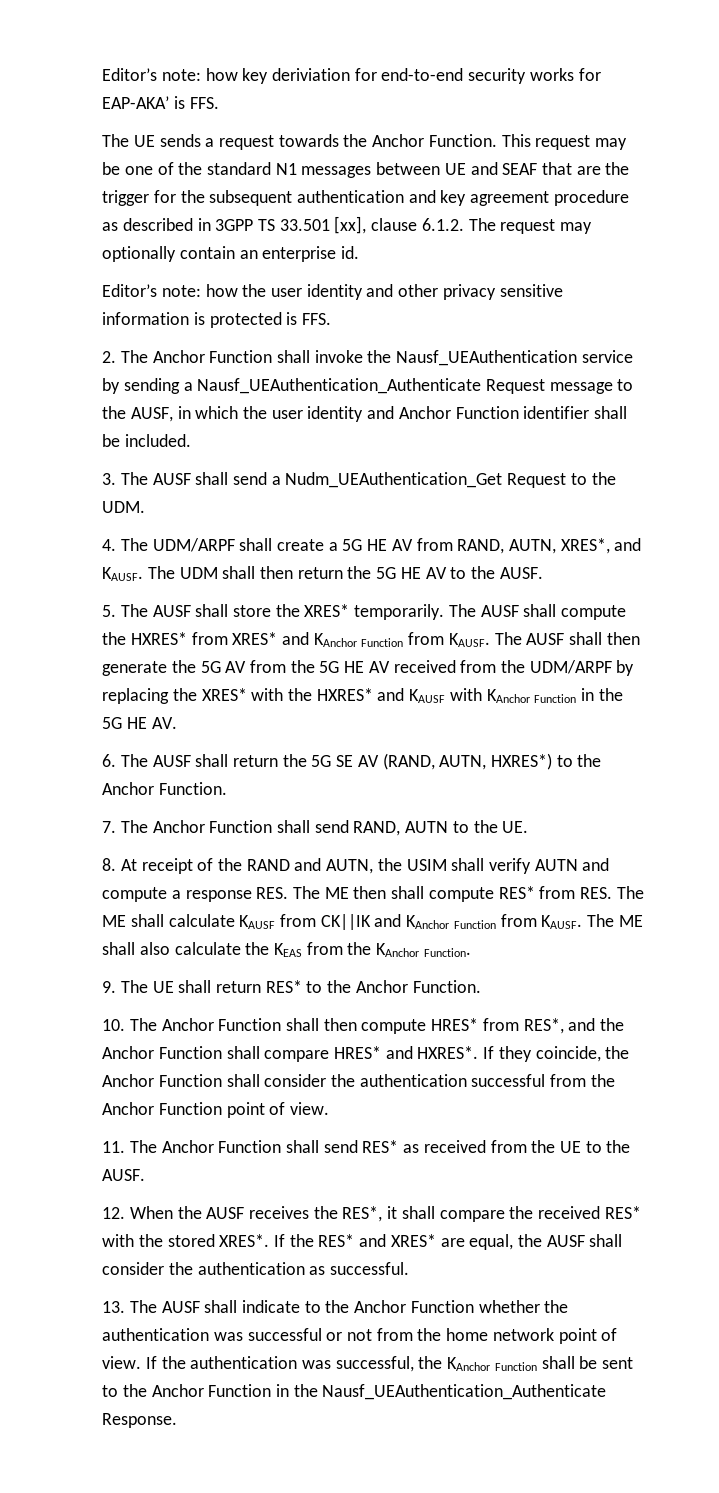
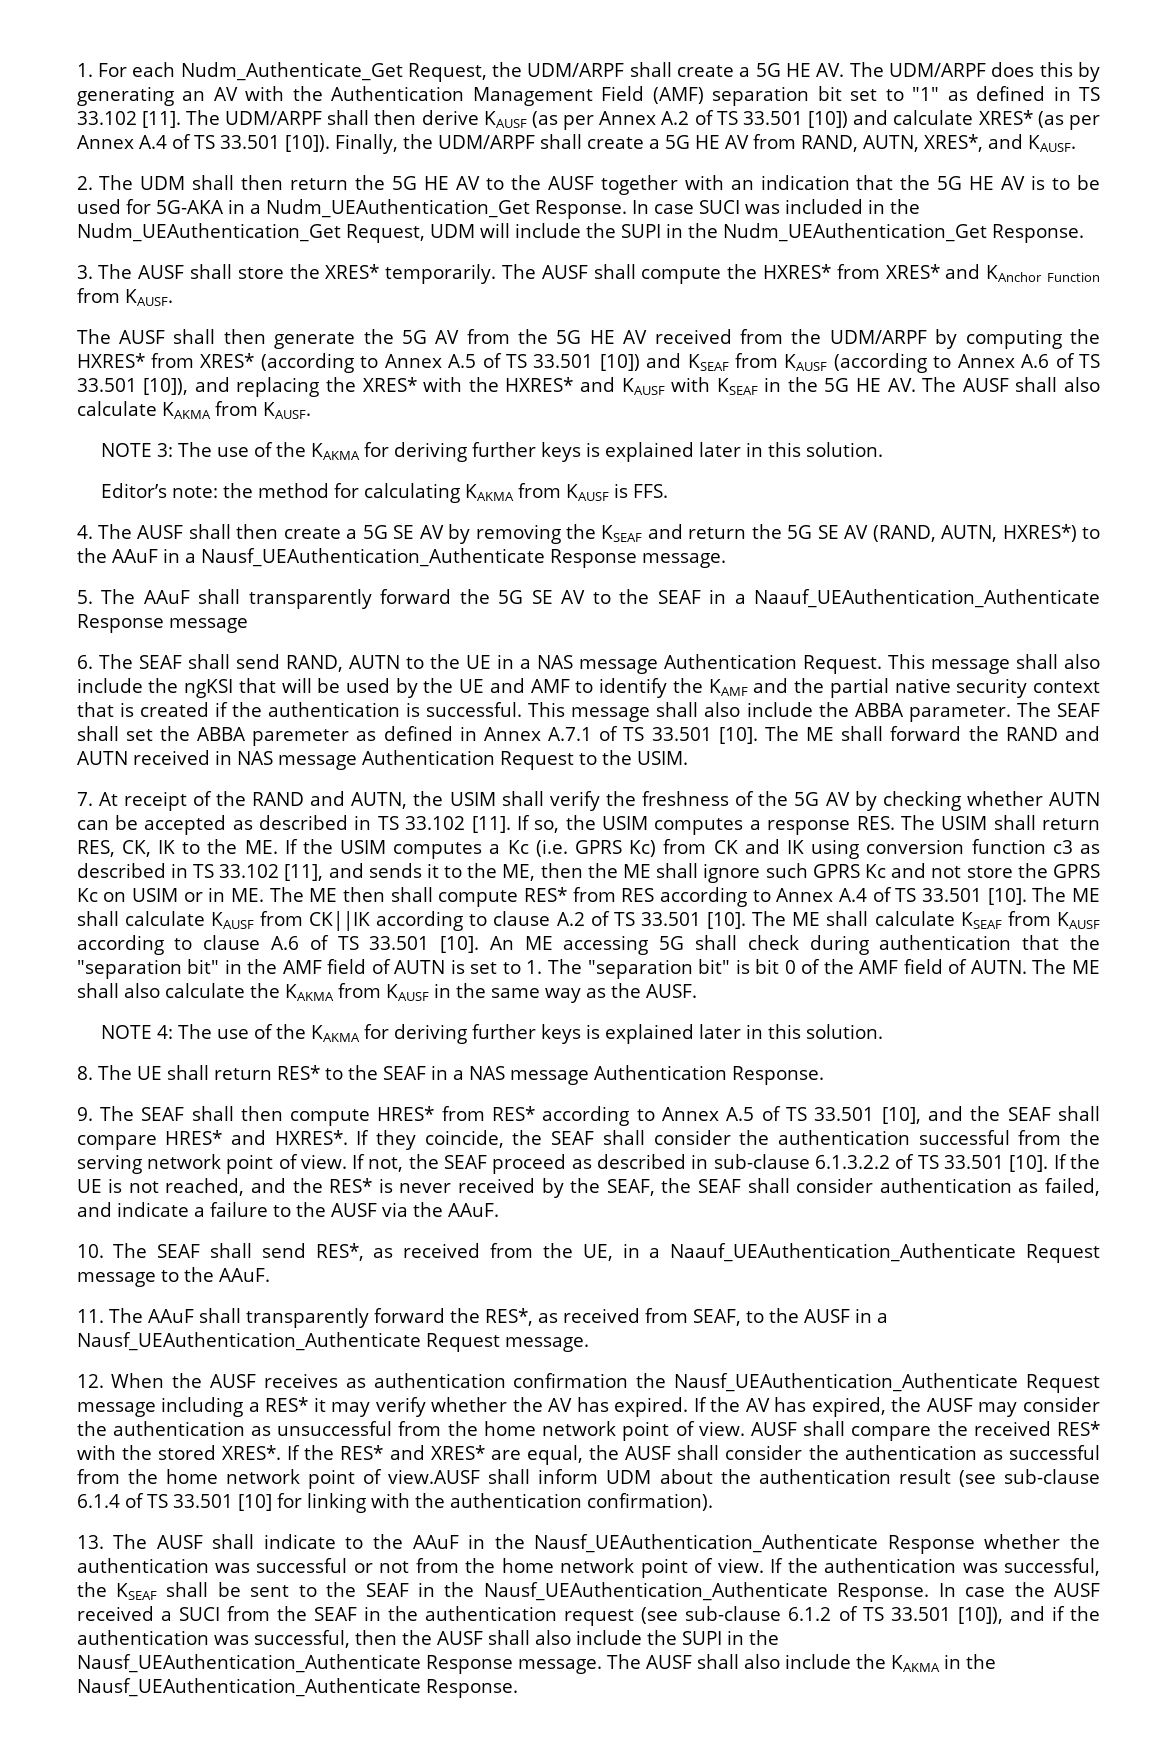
[102,68,601,84] [102,96,219,109] [102,134,628,150] [102,162,630,178] [102,190,629,206] [102,216,593,234] [102,246,359,262] [102,284,563,300] [102,312,331,328] [102,350,633,366] [102,378,634,394] [102,406,628,422] [102,434,191,447] [102,472,616,488] [102,501,146,513] [102,538,148,551] Editor’s note: how key deriviation for end-to-end security works for EAP-AKA’ is FFS. // The UE sends a request towards the Anchor Function. This request may be one of the standard N1 messages between UE and SEAF that are the trigger for the subsequent authentication and key agreement procedure as described in 3GPP TS 33.501 [xx], clause 6.1.2. The request may optionally contain an enterprise id. // Editor’s note: how the user identity and other privacy sensitive information is protected is FFS. // 2. The Anchor Function shall invoke the Nausf_UEAuthentication service by sending a Nausf_UEAuthentication_Authenticate Request message to the AUSF, in which the user identity and Anchor Function identifier shall be included. // 3. The AUSF shall send a Nudm_UEAuthentication_Get Request to the UDM. // 4. The -> [76,62,1100,82] [76,86,1101,106] [76,110,1100,130] [76,134,433,154] 1. For each Nudm_Authenticate_Get Request, the UDM/ARPF shall create a 5G HE AV. The UDM/ARPF does this by generating an AV with the Authentication Management Field (AMF) separation bit set to "1" as defined in TS 33.102 [11]. The UDM/ARPF shall then derive KAUSF (as per Annex A.2 of TS 33.501 [10]) and calculate XRES* (as per Annex A.4 of TS 33.501 [10]). Finally, the
(144, 574) none -> [76,176,93,190] // 2.
[499,567,543,579] [102,605,117,617] AUSF. // 5. -> [547,175,1100,195] [76,199,920,219] [76,223,1084,243] [76,265,93,279] AUSF together with an indication that the 5G HE AV is to be used for 5G-AKA in a Nudm_UEAuthentication_Get Response. In case SUCI was included in the Nudm_UEAuthentication_Get Request, UDM will include the SUPI in the Nudm_UEAuthentication_Get Response. // 3.
(490, 640) none -> (173, 297) //
(635, 668) none -> [965,329,1101,349] [76,353,1100,373] [76,377,230,395] computing the HXRES* from XRES* (according to Annex A.5 of TS 33.501 [10]) and KSEAF from KAUSF (according to Annex A.6 of TS 33.501 [10]), and
[486,689,577,703] KAnchor Function -> [716,378,758,395] KSEAF
[102,754,229,767] // 6. The AUSF shall -> [922,377,1101,392] [76,401,311,419] [101,442,884,462] [101,483,669,503] [76,524,683,544] The AUSF shall also calculate KAKMA from KAUSF. // NOTE 3: The use of the KAKMA for deriving further keys is explained later in this solution. // Editor’s note: the method for calculating KAKMA from KAUSF is FFS. // 4. The AUSF shall then create a 5G SE AV by removing the KSEAF and
[102,782,227,795] [102,820,273,833] Anchor Function. // 7. The Anchor Function -> [111,548,726,568] [76,589,1100,609] [76,614,248,633] [76,654,182,669] AAuF in a Nausf_UEAuthentication_Authenticate Response message. // 5. The AAuF shall transparently forward the 5G SE AV to the SEAF in a Naauf_UEAuthentication_Authenticate Response message // 6. The SEAF
[502,821,529,833] [102,858,117,871] UE. // 8. -> [465,654,1101,674] [76,678,1101,698] [76,702,1101,722] [76,726,1100,746] [76,750,688,770] [76,792,93,806] UE in a NAS message Authentication Request. This message shall also include the ngKSI that will be used by the UE and AMF to identify the KAMF and the partial native security context that is created if the authentication is successful. This message shall also include the ABBA parameter. The SEAF shall set the ABBA paremeter as defined in Annex A.7.1 of TS 33.501 [10]. The ME shall forward the RAND and AUTN received in NAS message Authentication Request to the USIM. // 7.
[534,858,610,871] [102,887,289,902] AUTN and compute a response RES. -> [605,791,1101,811] [76,815,1101,835] [76,839,1100,859] [76,863,1100,883] [76,887,264,902] the freshness of the 5G AV by checking whether AUTN can be accepted as described in TS 33.102 [11]. If so, the USIM computes a response RES. The USIM shall return RES, CK, IK to the ME. If the USIM computes a Kc (i.e. GPRS Kc) from CK and IK using conversion function c3 as described in TS 33.102 [11], and sends it to the ME, then the ME shall ignore such GPRS Kc and not store the GPRS Kc on USIM or in ME.
[580,887,613,899] RES. -> [621,887,1027,907] RES according to Annex A.4 of TS 33.501 [10].
[374,914,583,929] and KAnchor Function from KAUSF. -> [376,911,1100,931] [76,935,1100,955] [76,959,1027,979] according to clause A.2 of TS 33.501 [10]. The ME shall calculate KSEAF from KAUSF according to clause A.6 of TS 33.501 [10]. An ME accessing 5G shall check during authentication that the "separation bit" in the AMF field of AUTN is set to 1. The "separation bit" is bit 0 of the AMF field of AUTN.
[273,942,471,957] [102,981,117,993] KEAS from the KAnchor Function. // 9. -> [284,983,697,1003] [101,1024,884,1044] [76,1066,93,1080] KAKMA from KAUSF in the same way as the AUSF. // NOTE 4: The use of the KAKMA for deriving further keys is explained later in this solution. // 8.
[355,980,481,993] [102,1018,282,1031] Anchor Function. // 10. The Anchor Function -> [382,1065,824,1085] [76,1106,185,1121] SEAF in a NAS message Authentication Response. // 9. The SEAF
[523,1018,625,1034] [102,1046,222,1059] RES*, and the Anchor Function -> [492,1106,1051,1126] RES* according to Annex A.5 of TS 33.501 [10], and the SEAF
[102,1074,222,1087] Anchor Function -> [551,1131,595,1145] SEAF
[102,1102,329,1118] [102,1140,399,1153] Anchor Function point of view. // 11. The Anchor Function shall send RES* -> [76,1154,1101,1174] [76,1178,1100,1198] [76,1202,499,1217] [76,1243,364,1261] serving network point of view. If not, the SEAF proceed as described in sub-clause 6.1.3.2.2 of TS 33.501 [10]. If the UE is not reached, and the RES* is never received by the SEAF, the SEAF shall consider authentication as failed, and indicate a failure to the AUSF via the AAuF. // 10. The SEAF shall send RES*,
[560,1140,631,1153] [102,1169,146,1181] UE to the AUSF. -> [582,1243,1100,1263] [76,1267,270,1287] [76,1308,888,1328] [76,1332,589,1352] UE, in a Naauf_UEAuthentication_Authenticate Request message to the AAuF. // 11. The AAuF shall transparently forward the RES*, as received from SEAF, to the AUSF in a Nausf_UEAuthentication_Authenticate Request message.
[313,1206,398,1222] the RES*, it -> [345,1373,1100,1393] [76,1397,1100,1417] [76,1421,797,1441] as authentication confirmation the Nausf_UEAuthentication_Authenticate Request message including a RES* it may verify whether the AV has expired. If the AV has expired, the AUSF may consider the authentication as unsuccessful from the home network point of view. AUSF
[329,1262,409,1275] successful. -> [1008,1445,1100,1460] [76,1469,1100,1489] [76,1493,713,1513] successful from the home network point of view.AUSF shall inform UDM about the authentication result (see sub-clause 6.1.4 of TS 33.501 [10] for linking with the authentication confirmation).
[354,1300,474,1313] Anchor Function -> [412,1534,975,1554] AAuF in the Nausf_UEAuthentication_Authenticate Response
[447,1357,537,1371] KAnchor Function -> [115,1583,157,1600] KSEAF
[151,1384,607,1400] [102,1413,178,1428] Anchor Function in the Nausf_UEAuthentication_Authenticate Response. -> [365,1582,1100,1602] [76,1606,1100,1626] [76,1630,779,1648] [76,1654,996,1674] [76,1678,518,1698] SEAF in the Nausf_UEAuthentication_Authenticate Response. In case the AUSF received a SUCI from the SEAF in the authentication request (see sub-clause 6.1.2 of TS 33.501 [10]), and if the authentication was successful, then the AUSF shall also include the SUPI in the Nausf_UEAuthentication_Authenticate Response message. The AUSF shall also include the KAKMA in the Nausf_UEAuthentication_Authenticate Response.

